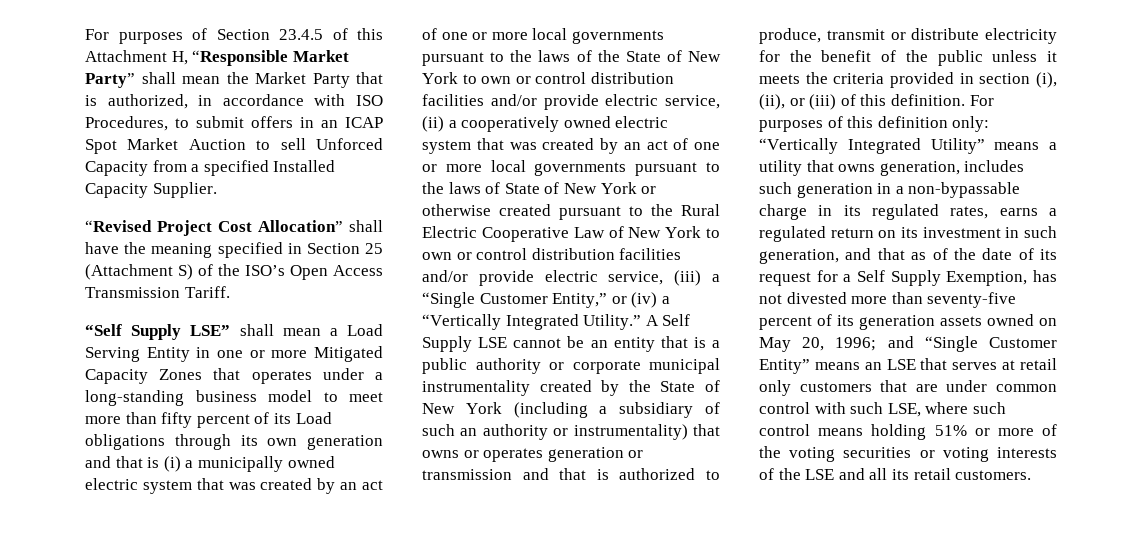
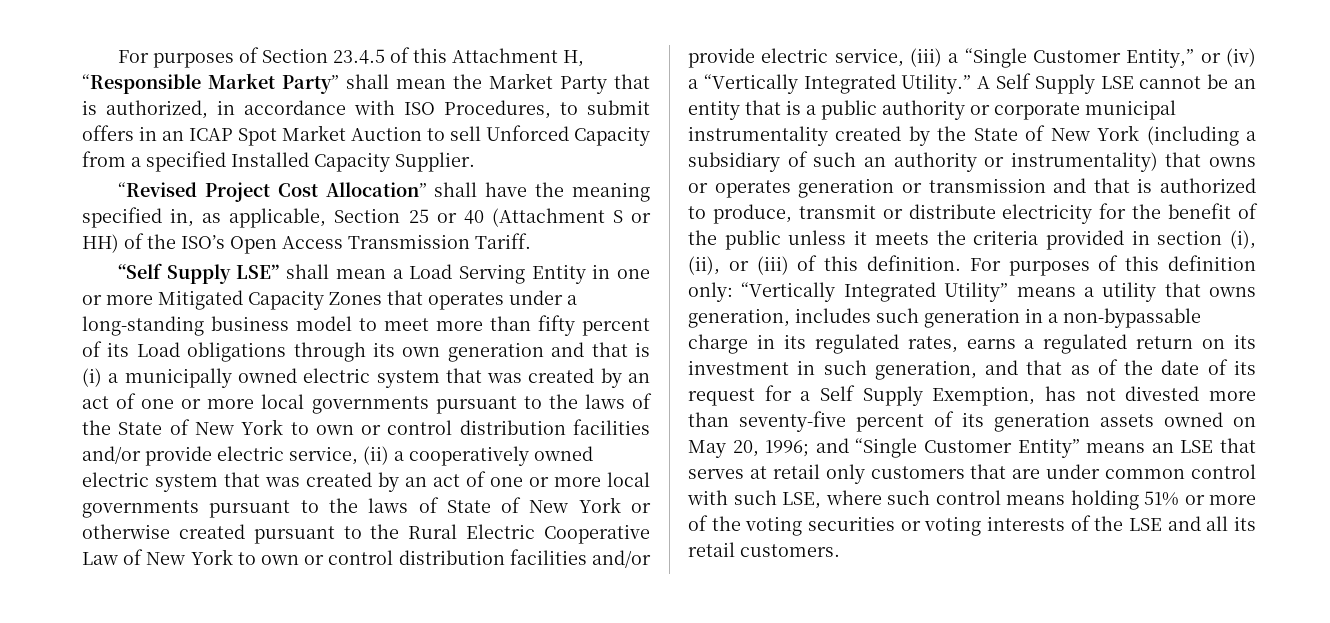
[287,243,383,254] [85,264,193,280] in Section 25 (Attachment S) -> [170,208,652,228] [82,234,119,253] in, as applicable, Section 25 or 40 (Attachment S or HH)

